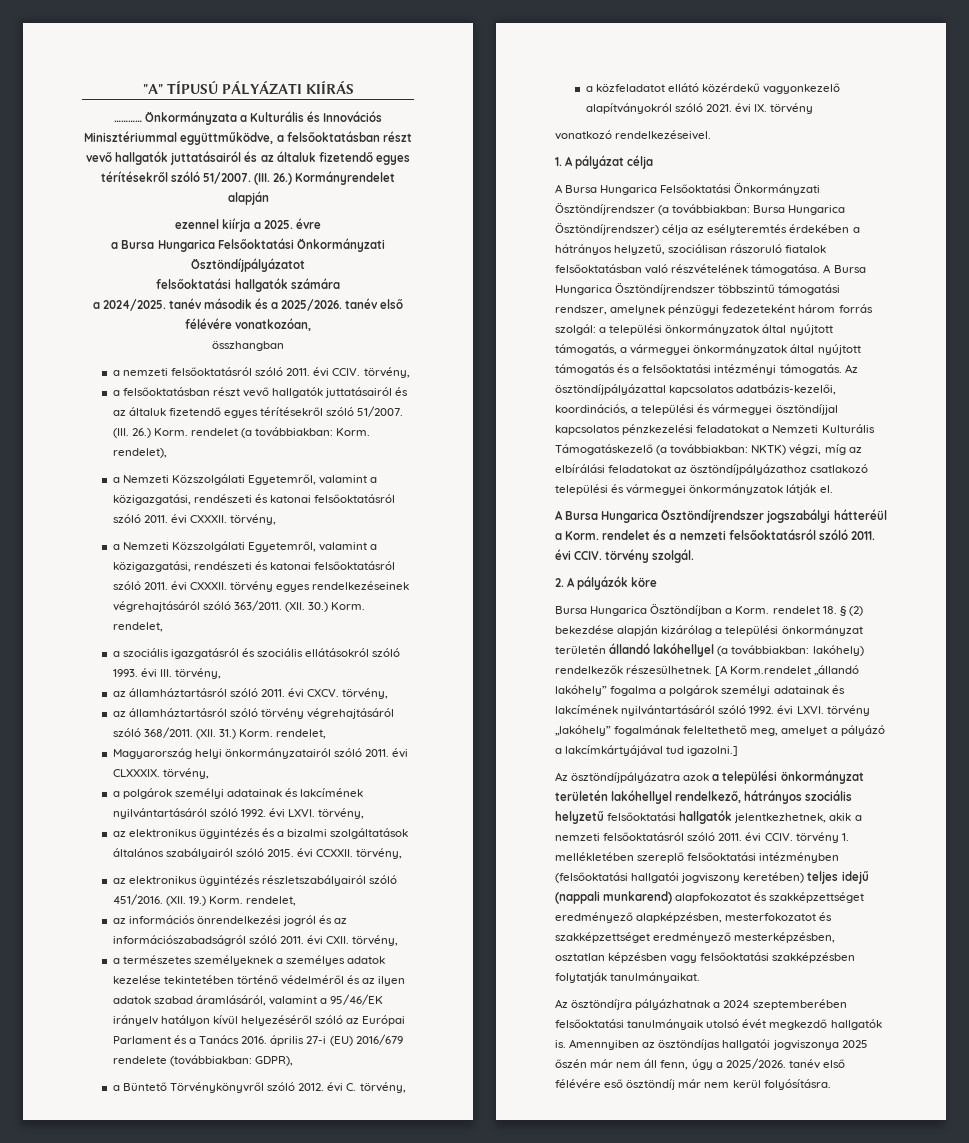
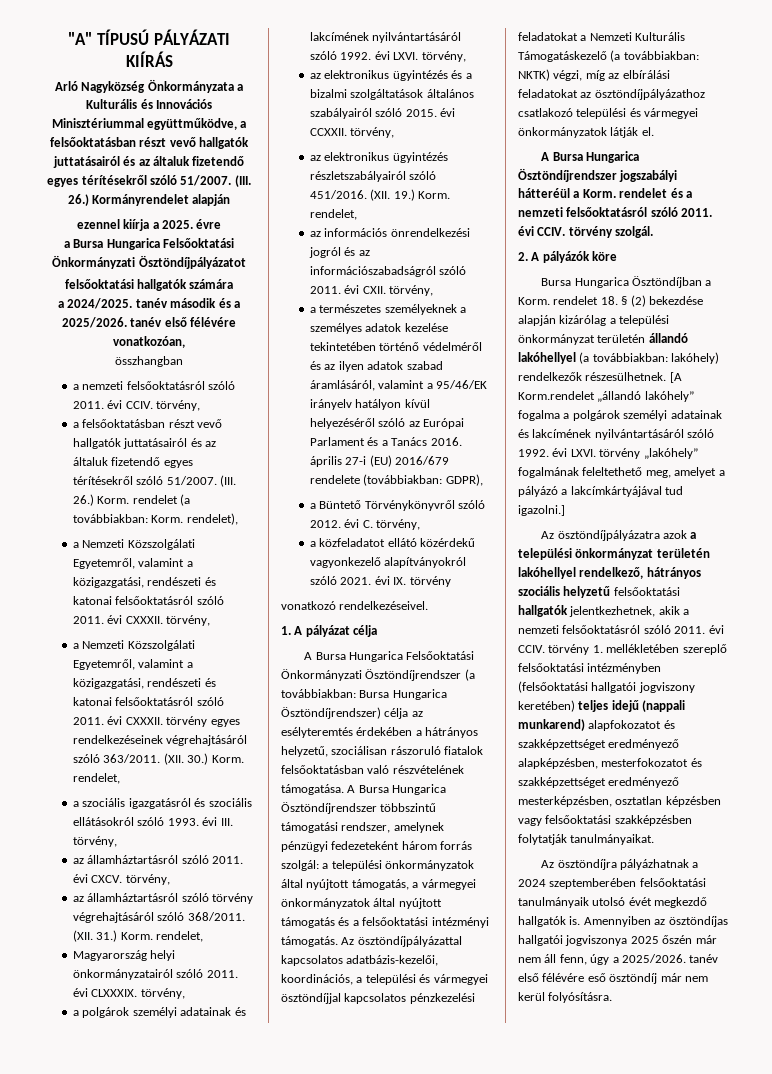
[113,120,142,122] ………… -> [54,81,146,93] Arló Nagyközség

